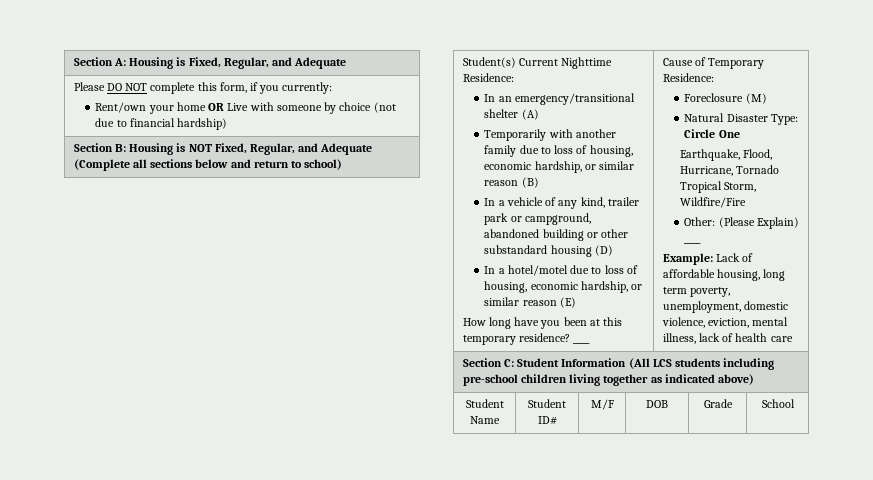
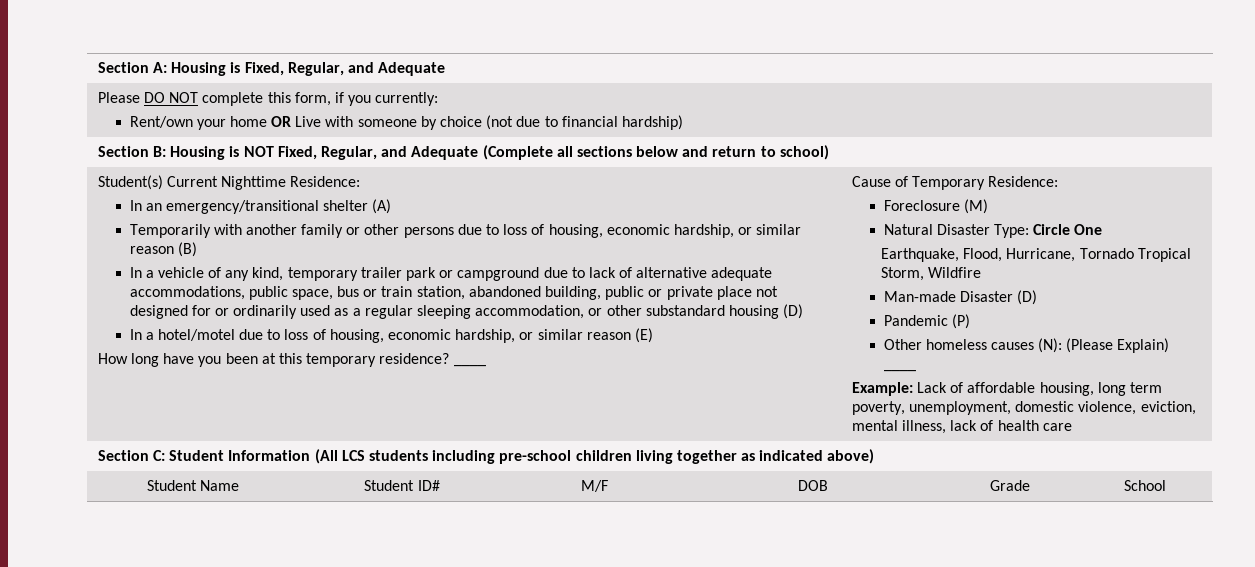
(517, 151) none -> [346,224,454,238] or other persons
(605, 202) none -> [287,267,358,281] temporary
[524,213,591,225] [484,229,584,241] campground, abandoned building -> [457,267,773,281] [129,286,778,300] [129,305,585,319] campground due to lack of alternative adequate accommodations, public space, bus or train station, abandoned building, public or private place not designed for or ordinarily used as a regular sleeping accommodation,
[679,197,746,208] [684,217,716,226] Wildfire/Fire // Other: -> [928,267,982,278] [883,290,1037,305] [883,314,970,329] [883,338,1063,353] Wildfire // Man-made Disaster (D) // Pandemic (P) // Other homeless causes (N):

